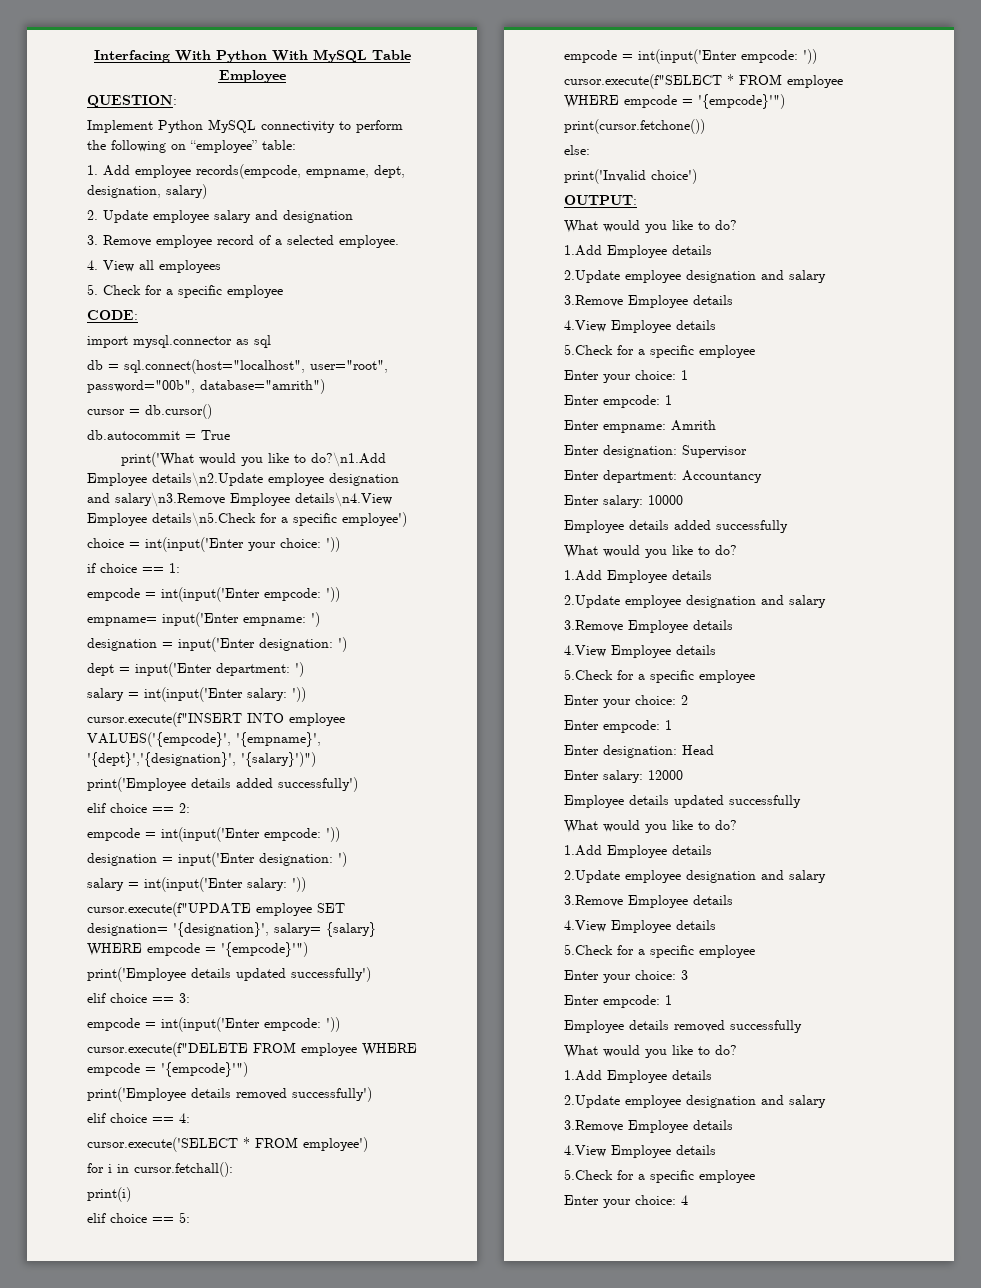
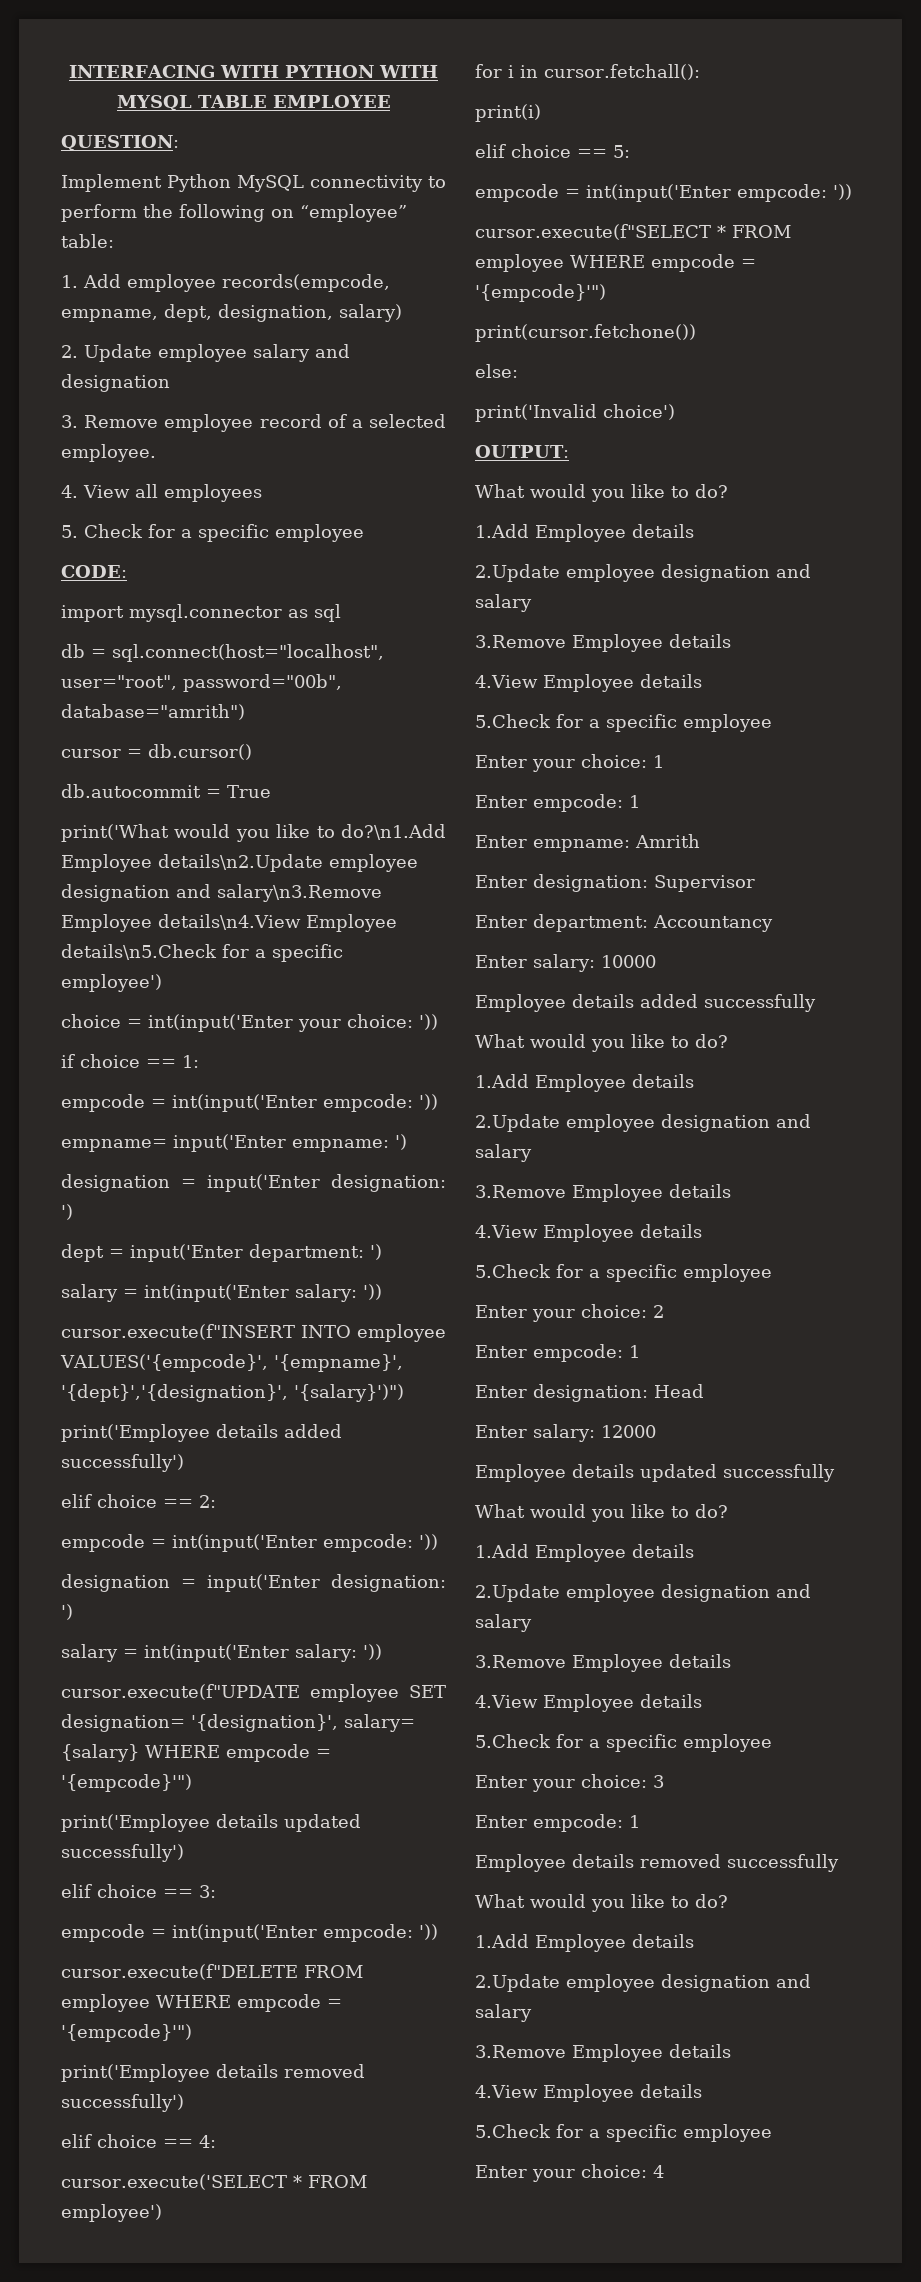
[93,49,411,63] [218,70,286,83] Interfacing With Python With MySQL Table Employee -> [69,65,438,78] [116,95,391,111] INTERFACING WITH PYTHON WITH MYSQL TABLE EMPLOYEE

